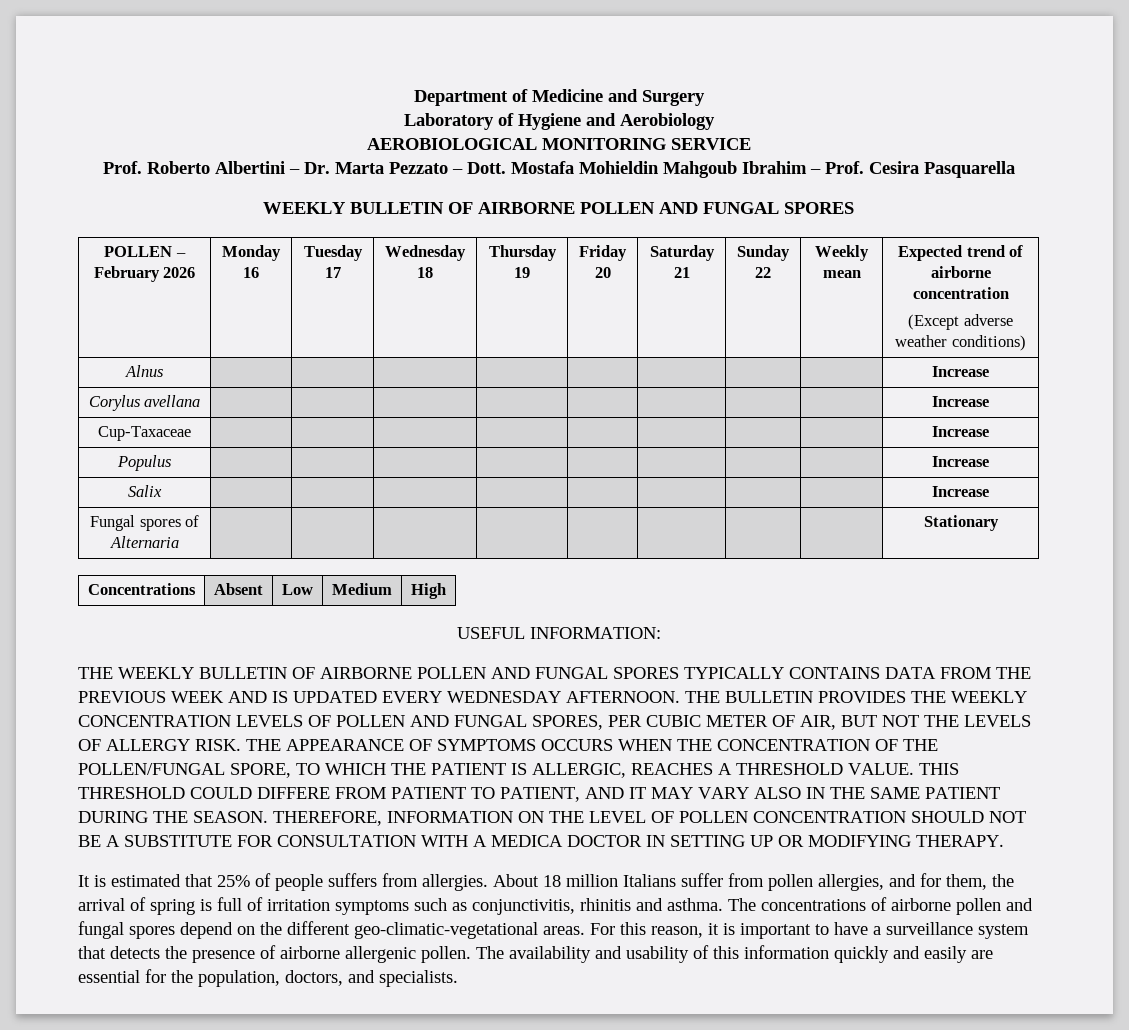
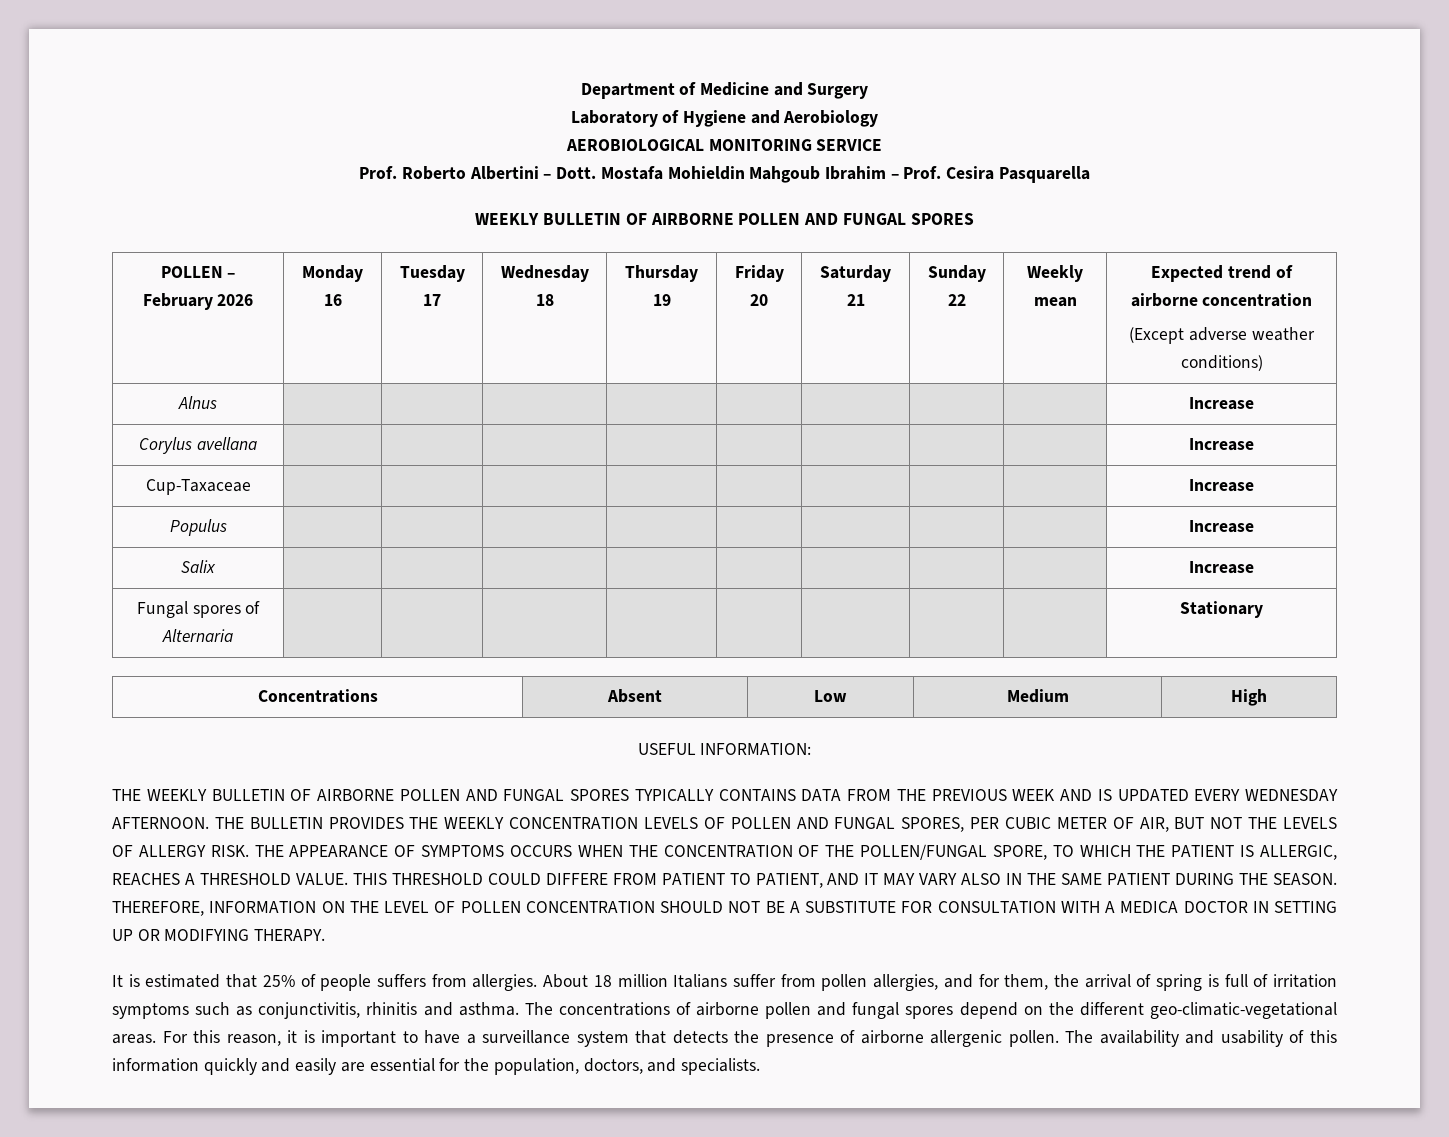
[303,162,463,174] Dr. Marta Pezzato – -> (552, 176) none

